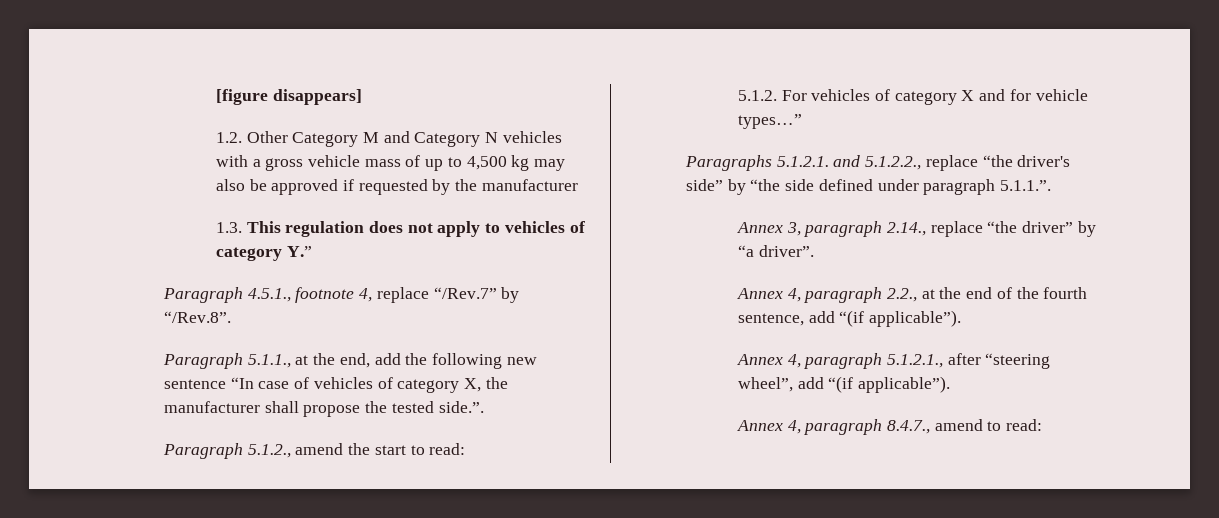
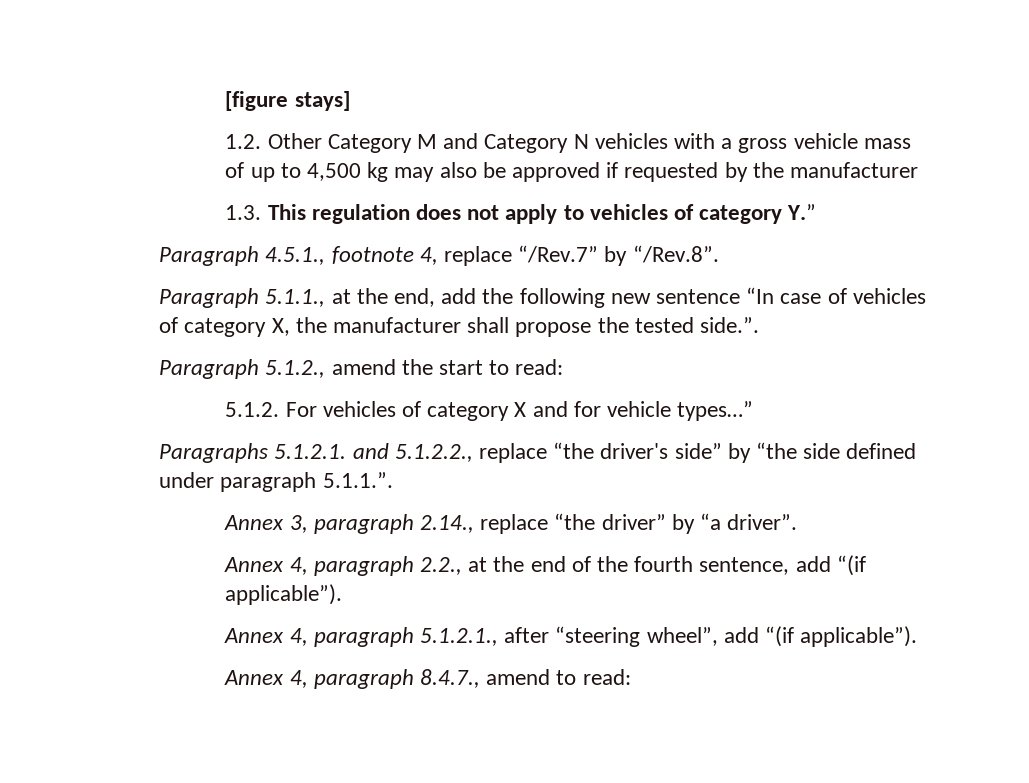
[272,89,362,105] disappears] -> [294,91,350,111] stays]

